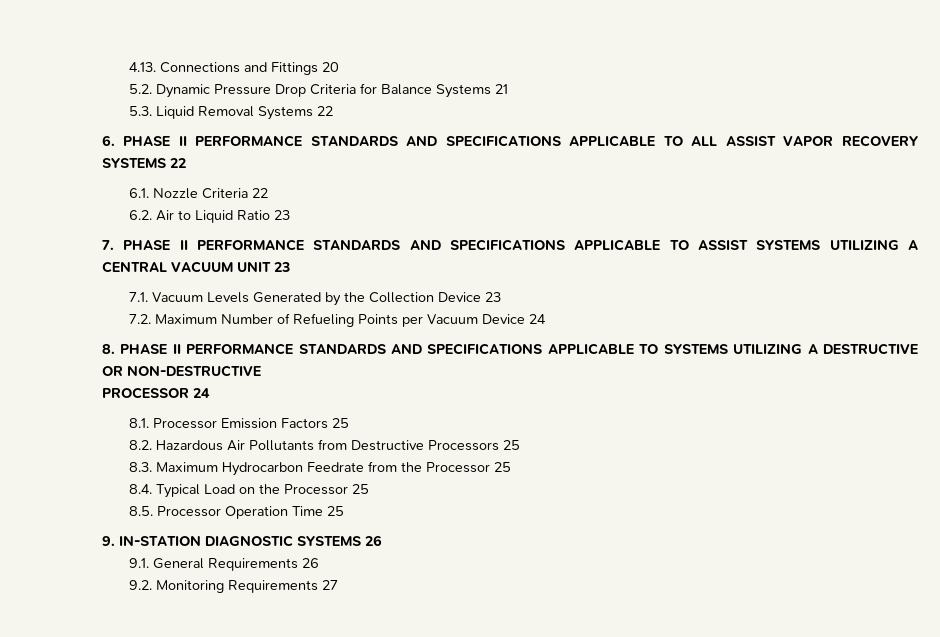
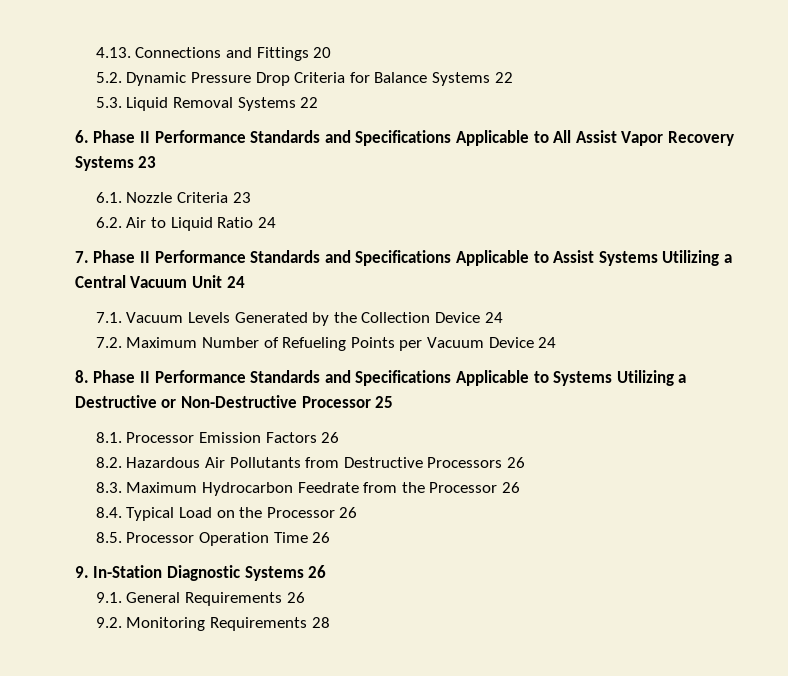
[494,84,508,94] 21 -> [494,72,513,83] 22
[123,135,920,147] [101,158,186,168] PHASE II PERFORMANCE STANDARDS AND SPECIFICATIONS APPLICABLE TO ALL ASSIST VAPOR RECOVERY SYSTEMS 22 -> [93,130,734,146] [74,156,157,171] Phase II Performance Standards and Specifications Applicable to All Assist Vapor Recovery Systems 23
[251,188,268,198] 22 -> [232,192,251,203] 23
[273,210,290,220] 23 -> [257,217,276,228] 24
[123,239,918,251] [101,261,290,273] PHASE II PERFORMANCE STANDARDS AND SPECIFICATIONS APPLICABLE TO ASSIST SYSTEMS UTILIZING A CENTRAL VACUUM UNIT 23 -> [93,250,732,266] [74,275,245,288] Phase II Performance Standards and Specifications Applicable to Assist Systems Utilizing a Central Vacuum Unit 24
[484,292,501,302] 23 -> [484,312,503,323] 24
[120,343,918,355] [101,365,261,377] [101,387,210,399] PHASE II PERFORMANCE STANDARDS AND SPECIFICATIONS APPLICABLE TO SYSTEMS UTILIZING A DESTRUCTIVE OR NON-DESTRUCTIVE // PROCESSOR 24 -> [93,370,687,386] [74,395,394,408] Phase II Performance Standards and Specifications Applicable to Systems Utilizing a Destructive or Non-Destructive Processor 25
[331,418,349,428] 25 -> [321,432,340,443] 26
[502,440,520,450] 25 -> [506,457,525,468] 26
[493,462,511,472] 25 -> [501,482,520,493] 26
[351,484,369,494] 25 -> [339,507,358,518] 26
[326,506,344,516] 25 -> [312,532,331,543] 26
[118,535,361,547] IN-STATION DIAGNOSTIC SYSTEMS -> [93,565,304,581] In-Station Diagnostic Systems
[321,580,338,590] 27 -> [311,617,330,628] 28

